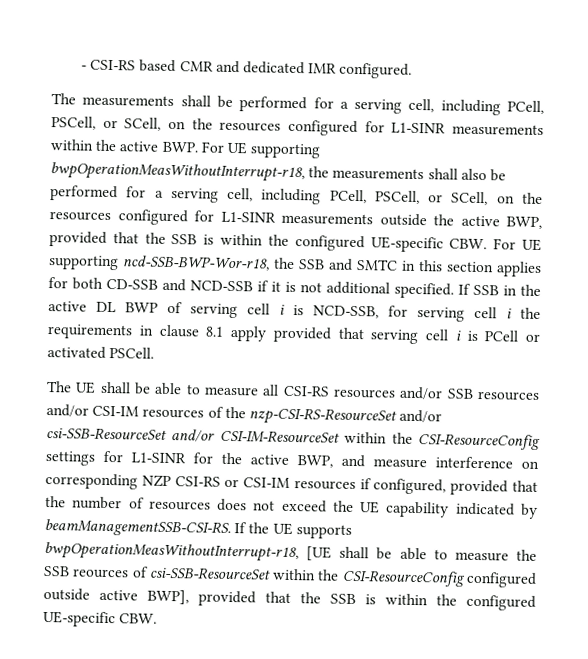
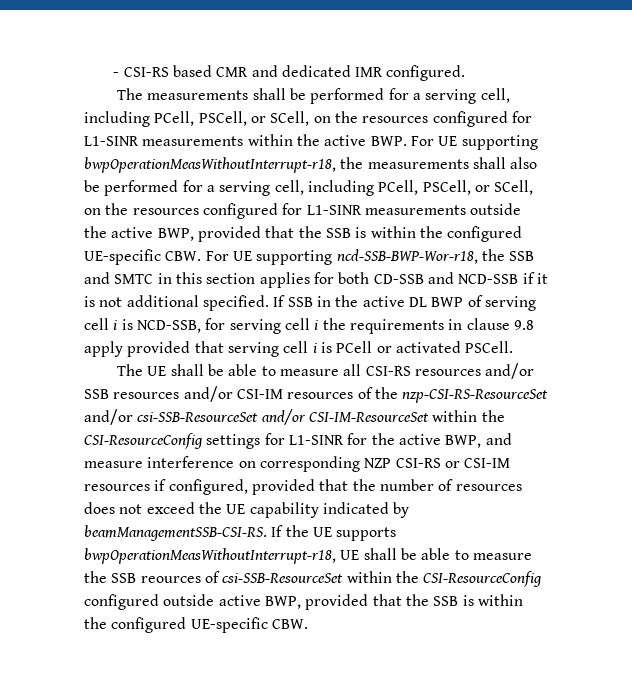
[205,326,225,337] 8.1 -> [513,320,534,330] 9.8
[306,546,333,561] [UE -> [340,550,360,560] UE
[147,589,189,605] BWP], -> [264,596,301,609] BWP,

